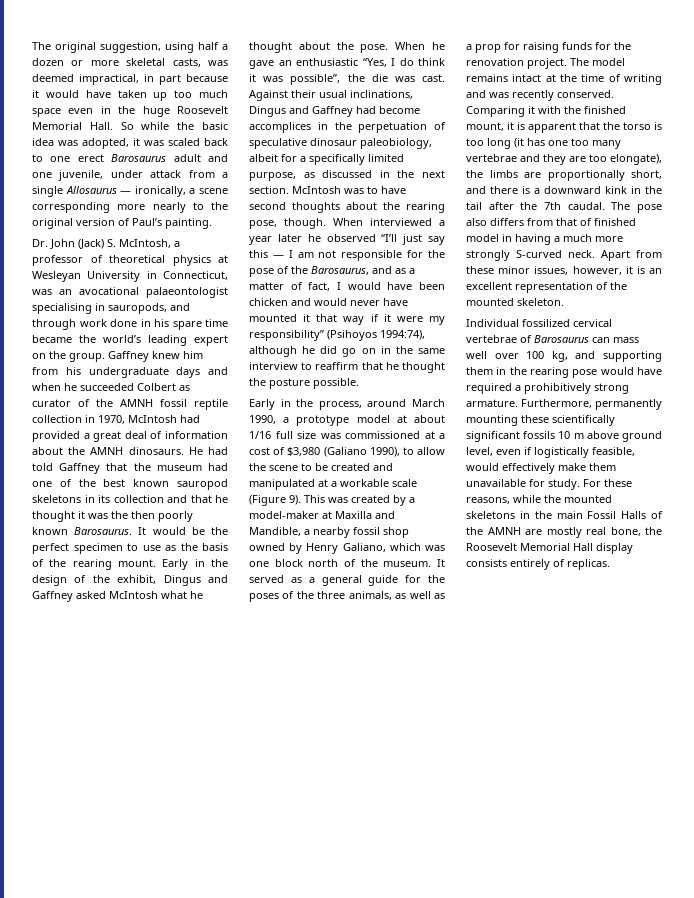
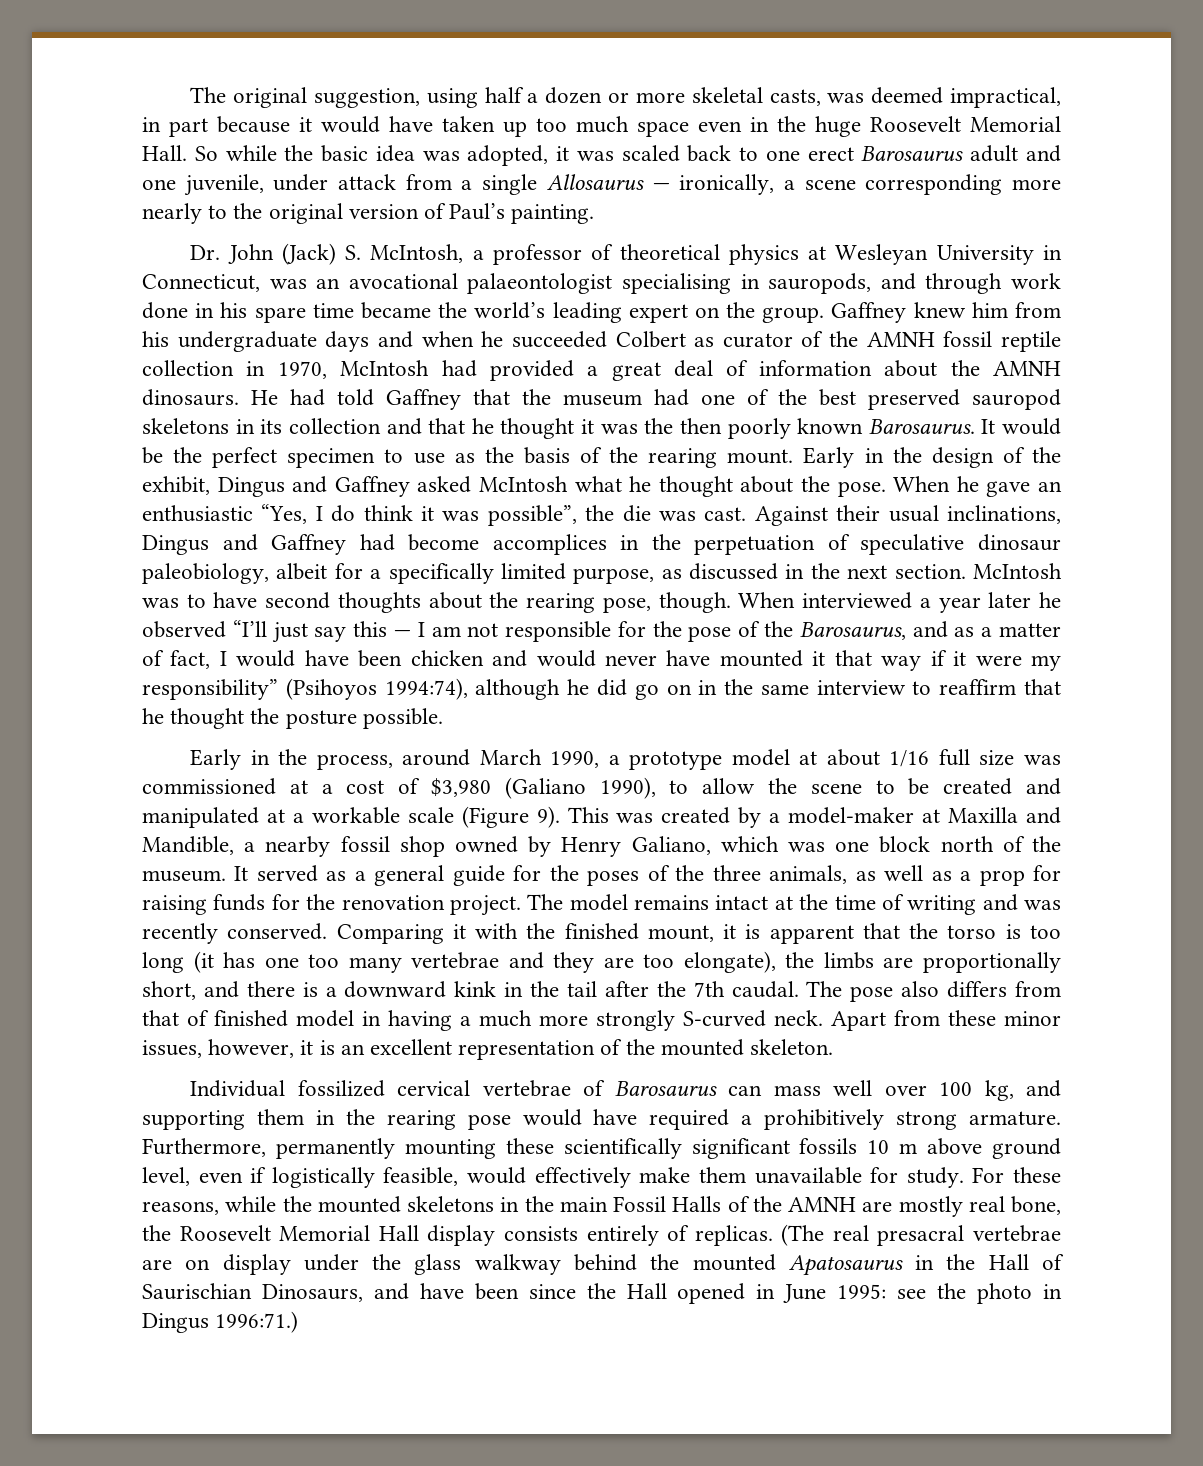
[133,479,170,487] known -> [868,389,960,410] preserved
(610, 564) none -> [781,1224,1061,1246] [142,1254,1065,1276] [142,1283,1062,1304] [142,1311,299,1333] (The real presacral vertebrae are on display under the glass walkway behind the mounted Apatosaurus in the Hall of Saurischian Dinosaurs, and have been since the Hall opened in June 1995: see the photo in Dingus 1996:71.)

